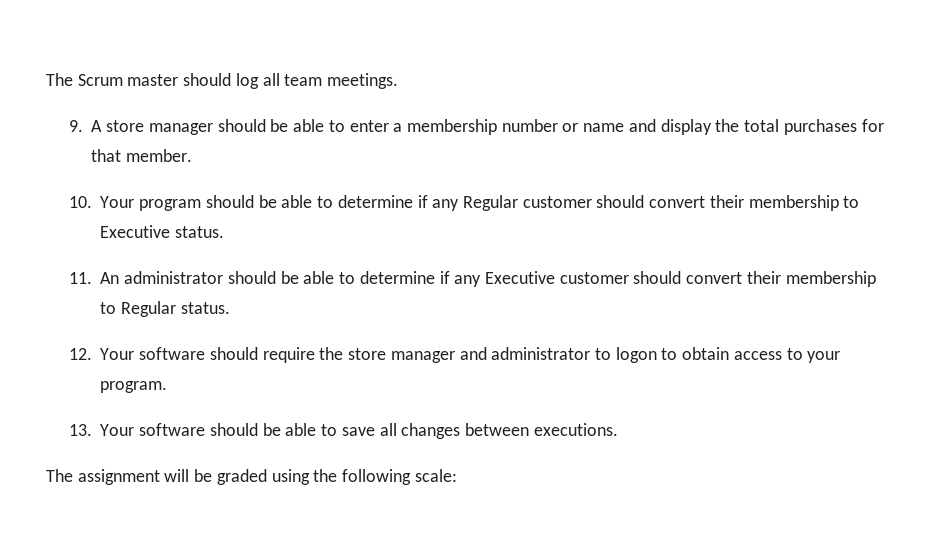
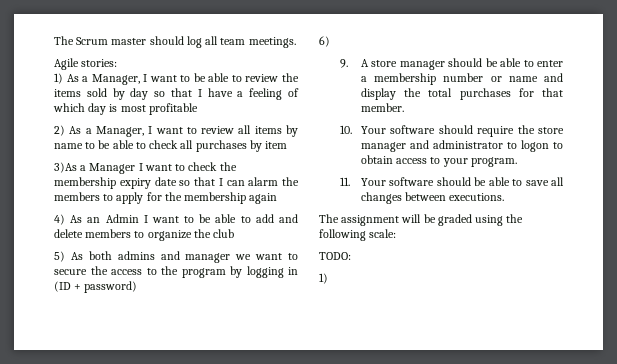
(399, 81) none -> [54,58,118,70] [54,73,299,85] [54,88,300,100] [53,103,198,115] [54,125,299,137] [54,140,288,152] [54,162,237,174] [54,177,299,189] [54,192,278,204] [54,214,298,225] [54,229,235,241] [54,251,298,263] [54,266,298,278] [54,281,138,293] [319,36,330,47] // Agile stories: // 1) As a Manager, I want to be able to review the items sold by day so that I have a feeling of which day is most profitable // 2) As a Manager, I want to review all items by name to be able to check all purchases by item // 3)As a Manager I want to check the membership expiry date so that I can alarm the members to apply for the membership again // 4) As an Admin I want to be able to add and delete members to organize the club // 5) As both admins and manager we want to secure the access to the program by logging in (ID + password) // 6)
[139,195,860,211] [100,225,225,238] [68,271,876,287] [100,301,230,317] [68,348,135,360] program should be able to determine if any Regular customer should convert their membership to Executive status. // 11. An administrator should be able to determine if any Executive customer should convert their membership to Regular status. // 12. Your -> (386, 130) none
[68,424,92,436] 13. -> [339,177,350,186] 11.
(457, 475) none -> [319,252,351,260] [319,273,328,284] // TODO: // 1)

